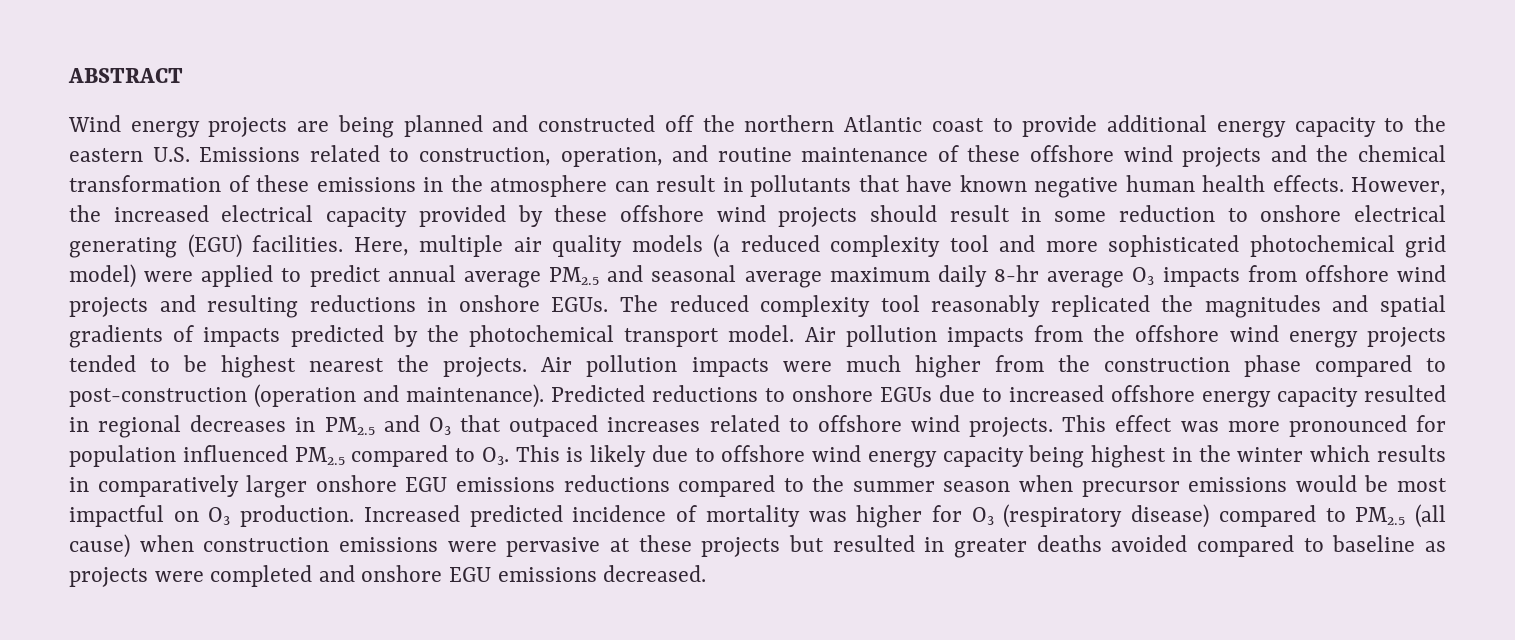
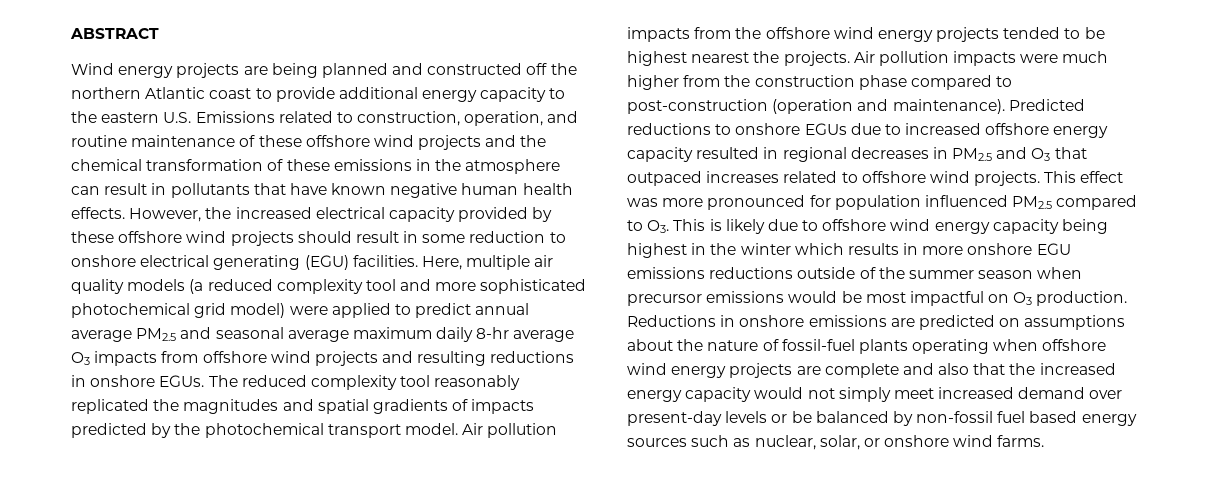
[97,475,308,498] comparatively larger -> [922,246,964,255] more
[678,475,804,497] compared to -> [797,267,876,279] outside of
[363,504,1446,528] [69,534,1447,558] [69,565,707,587] Increased predicted incidence of mortality was higher for O3 (respiratory disease) compared to PM2.5 (all cause) when construction emissions were pervasive at these projects but resulted in greater deaths avoided compared to baseline as projects were completed and onshore EGU emissions decreased. -> [627,315,1126,330] [627,339,1107,354] [627,363,1116,378] [627,387,1123,402] [627,411,1137,426] [627,435,1045,450] Reductions in onshore emissions are predicted on assumptions about the nature of fossil-fuel plants operating when offshore wind energy projects are complete and also that the increased energy capacity would not simply meet increased demand over present-day levels or be balanced by non-fossil fuel based energy sources such as nuclear, solar, or onshore wind farms.

